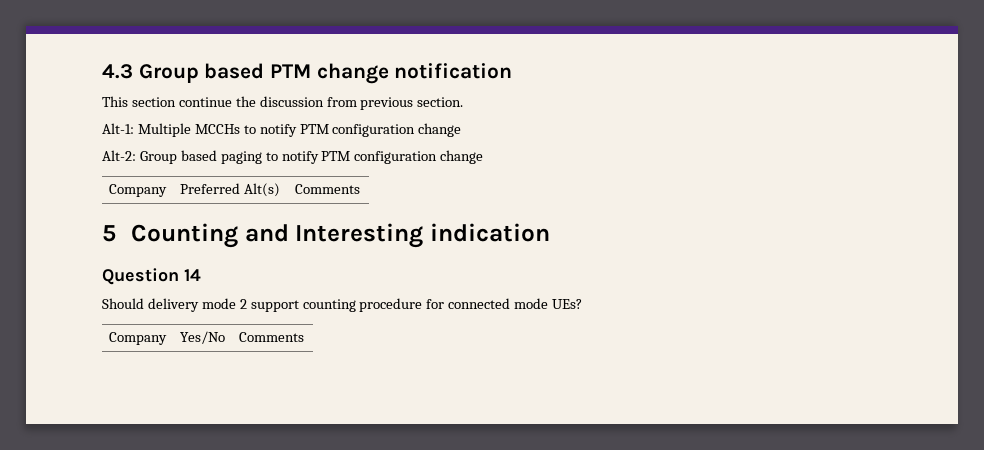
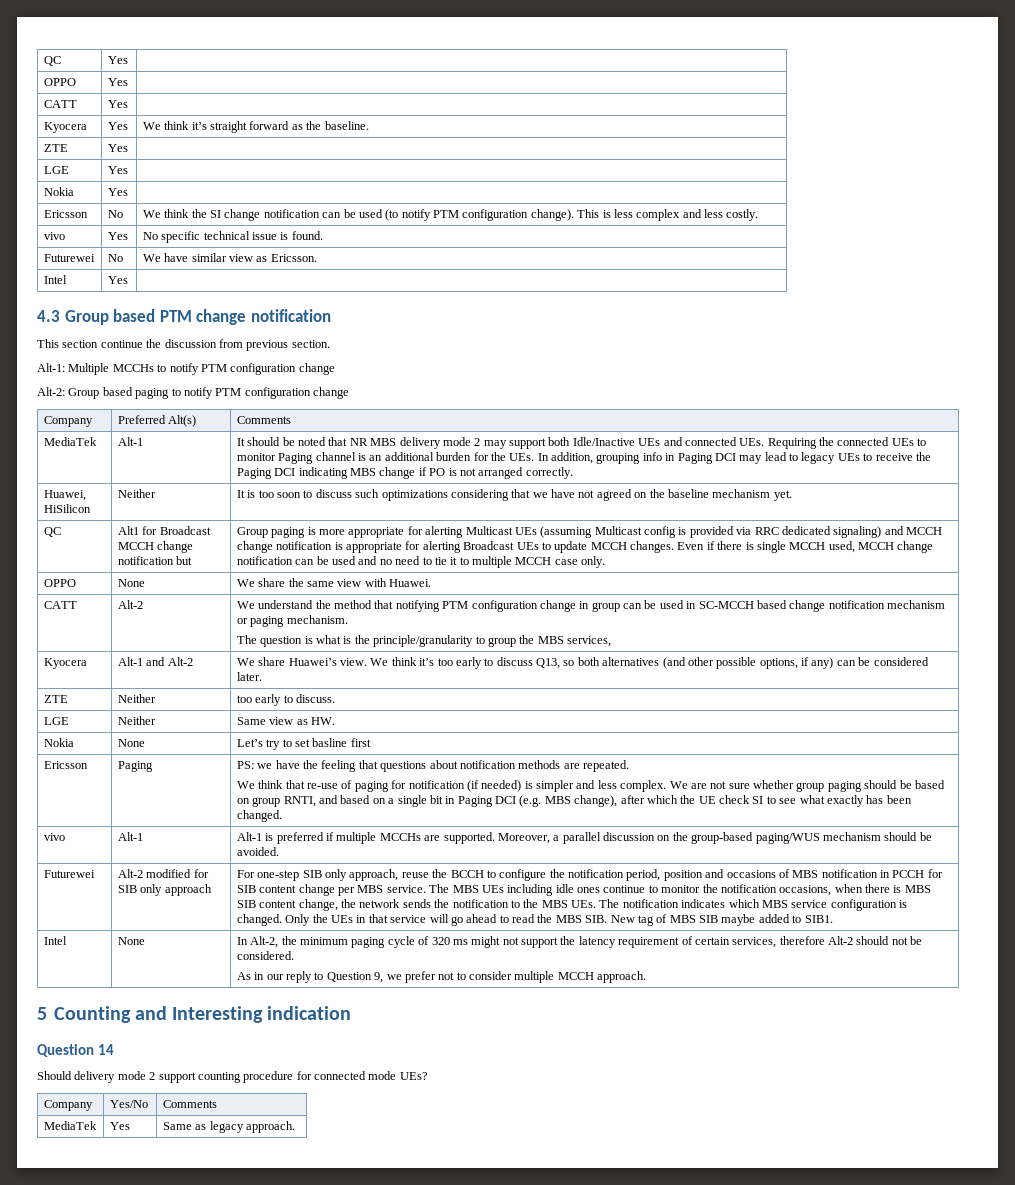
(102, 71) none -> [43,56,61,66] [107,56,128,64] [43,78,76,86] [107,78,128,86] [43,100,77,108] [107,100,128,108] [43,122,87,133] [107,122,128,130] [142,121,369,133] [43,144,68,152] [107,144,128,152] [43,166,69,174] [107,166,128,174] [43,187,74,196] [107,188,128,196] [43,210,88,218] [107,210,123,218] [142,209,759,221] [43,232,65,240] [107,232,128,240] [142,231,323,243] [43,254,95,262] [107,254,123,262] [142,253,317,262] [43,275,67,284] [107,276,128,284] QC | Yes | // OPPO | Yes | // CATT | Yes | // Kyocera | Yes | We think it’s straight forward as the baseline. // ZTE | Yes | // LGE | Yes | // Nokia | Yes | // Ericsson | No | We think the SI change notification can be used (to notify PTM configuration change). This is less complex and less costly. // vivo | Yes | No specific technical issue is found. // Futurewei | No | We have similar view as Ericsson. // Intel | Yes | //
(360, 189) none -> [43,437,97,446] [117,437,143,446] [236,437,927,449] [236,452,931,464] [236,467,573,479] [43,490,86,501] [43,504,91,513] [117,489,156,498] [236,489,792,501] [43,527,61,537] [117,526,211,535] [117,541,194,553] [117,556,193,565] [236,526,943,538] [236,541,934,553] [236,556,606,568] [43,579,76,587] [117,579,145,587] [236,578,432,587] [43,601,77,609] [117,600,143,609] [236,600,946,612] [236,615,348,627] [236,635,612,647] [43,658,87,669] [117,657,193,666] [236,657,929,669] [236,672,262,681] [43,695,68,703] [117,694,156,703] [236,694,336,706] [43,717,69,725] [117,716,156,725] [236,717,336,725] [43,738,74,747] [117,739,145,747] [236,738,371,750] [43,761,88,769] [117,761,153,772] [236,760,630,772] [236,780,945,792] [236,795,912,807] [236,810,282,822] [43,833,65,841] [117,832,143,841] [236,832,932,844] [236,847,279,856] [43,870,95,878] [117,869,209,878] [117,884,212,896] [236,869,943,881] [236,884,931,896] [236,899,908,911] [236,914,833,926] [43,936,67,945] [117,937,145,945] [236,936,923,948] [236,951,294,960] [236,971,647,983] // MediaTek | Alt-1 | It should be noted that NR MBS delivery mode 2 may support both Idle/Inactive UEs and connected UEs. Requiring the connected UEs to monitor Paging channel is an additional burden for the UEs. In addition, grouping info in Paging DCI may lead to legacy UEs to receive the Paging DCI indicating MBS change if PO is not arranged correctly. // Huawei, HiSilicon | Neither | It is too soon to discuss such optimizations considering that we have not agreed on the baseline mechanism yet. // QC | Alt1 for Broadcast MCCH change notification but | Group paging is more appropriate for alerting Multicast UEs (assuming Multicast config is provided via RRC dedicated signaling) and MCCH change notification is appropriate for alerting Broadcast UEs to update MCCH changes. Even if there is single MCCH used, MCCH change notification can be used and no need to tie it to multiple MCCH case only. // OPPO | None | We share the same view with Huawei. // CATT | Alt-2 | We understand the method that notifying PTM configuration change in group can be used in SC-MCCH based change notification mechanism or paging mechanism. // The question is what is the principle/granularity to group the MBS services, // Kyocera | Alt-1 and Alt-2 | We share Huawei’s view. We think it’s too early to discuss Q13, so both alternatives (and other possible options, if any) can be considered later. // ZTE | Neither | too early to discuss. // LGE | Neither | Same view as HW. // Nokia | None | Let’s try to set basline first // Ericsson | Paging | PS: we have the feeling that questions about notification methods are repeated. // We think that re-use of paging for notification (if needed) is simpler and less complex. We are not sure whether group paging should be based on group RNTI, and based on a single bit in Paging DCI (e.g. MBS change), after which the UE check SI to see what exactly has been changed. // vivo | Alt-1 | Alt-1 is preferred if multiple MCCHs are supported. Moreover, a parallel discussion on the group-based paging/WUS mechanism should be avoided. // Futurewei | Alt-2 modified for SIB only approach | For one-step SIB only approach, reuse the BCCH to configure the notification period, position and occasions of MBS notification in PCCH for SIB content change per MBS service. The MBS UEs including idle ones continue to monitor the notification occasions, when there is MBS SIB content change, the network sends the notification to the MBS UEs. The notification indicates which MBS service configuration is changed. Only the UEs in that service will go ahead to read the MBS SIB. New tag of MBS SIB maybe added to SIB1. // Intel | None | In Alt-2, the minimum paging cycle of 320 ms might not support the latency requirement of certain services, therefore Alt-2 should not be considered. // As in our reply to Question 9, we prefer not to consider multiple MCCH approach.
(304, 337) none -> [43,1121,97,1130] [109,1122,130,1130] [162,1121,296,1133] // MediaTek | Yes | Same as legacy approach.

